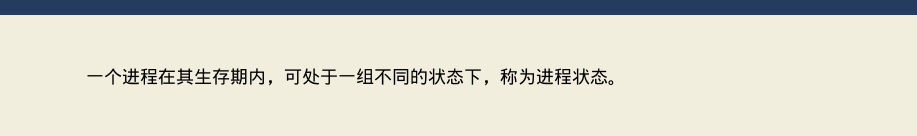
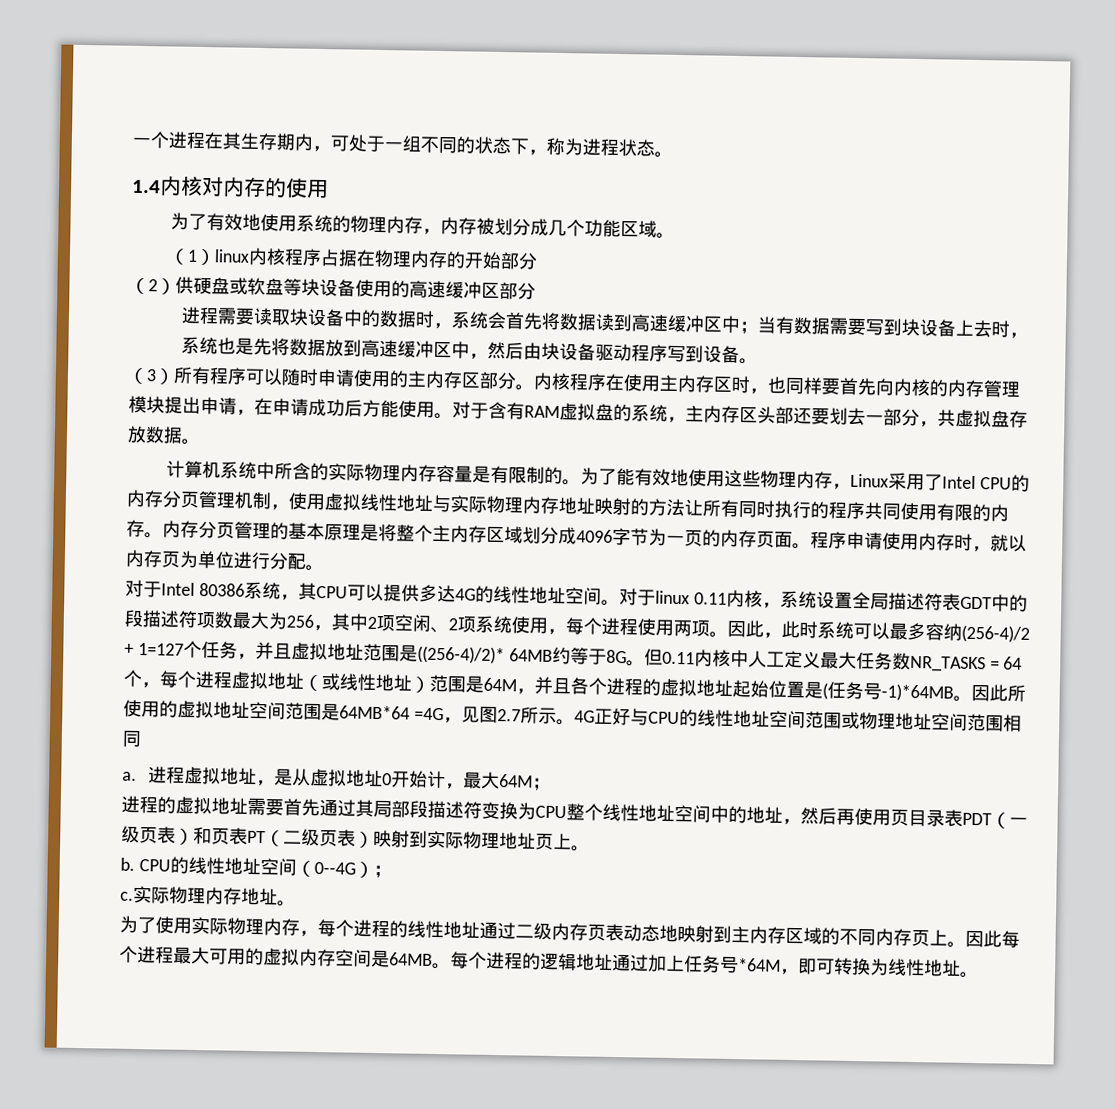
(626, 83) none -> [131,175,329,199] [170,212,676,239] [169,247,539,270] [130,276,536,300] [180,306,1028,339] [180,336,758,365] [128,366,1020,398] [128,395,1028,428] [127,425,200,445] [166,460,1031,492] [126,489,1009,522] [126,519,1027,553] [125,549,324,572] [125,579,1028,612] [124,609,1030,643] [124,640,1023,673] [123,669,1026,702] [123,699,1022,732] [122,730,141,748] [122,766,551,791] [121,795,1028,829] [121,825,590,852] [120,856,392,879] [120,885,296,907] [119,915,1020,948] [119,945,979,979] // 1.4内核对内存的使用 // 为了有效地使用系统的物理内存，内存被划分成几个功能区域。 // （1）linux内核程序占据在物理内存的开始部分 // （2）供硬盘或软盘等块设备使用的高速缓冲区部分 // 进程需要读取块设备中的数据时，系统会首先将数据读到高速缓冲区中；当有数据需要写到块设备上去时，系统也是先将数据放到高速缓冲区中，然后由块设备驱动程序写到设备。 // （3）所有程序可以随时申请使用的主内存区部分。内核程序在使用主内存区时，也同样要首先向内核的内存管理模块提出申请，在申请成功后方能使用。对于含有RAM虚拟盘的系统，主内存区头部还要划去一部分，共虚拟盘存放数据。 // 计算机系统中所含的实际物理内存容量是有限制的。为了能有效地使用这些物理内存，Linux采用了Intel CPU的内存分页管理机制，使用虚拟线性地址与实际物理内存地址映射的方法让所有同时执行的程序共同使用有限的内存。内存分页管理的基本原理是将整个主内存区域划分成4096字节为一页的内存页面。程序申请使用内存时，就以内存页为单位进行分配。 // 对于Intel 80386系统，其CPU可以提供多达4G的线性地址空间。对于linux 0.11内核，系统设置全局描述符表GDT中的段描述符项数最大为256，其中2项空闲、2项系统使用，每个进程使用两项。因此，此时系统可以最多容纳(256-4)/2 + 1=127个任务，并且虚拟地址范围是((256-4)/2)* 64MB约等于8G。但0.11内核中人工定义最大任务数NR_TASKS = 64个，每个进程虚拟地址（或线性地址）范围是64M，并且各个进程的虚拟地址起始位置是(任务号-1)*64MB。因此所使用的虚拟地址空间范围是64MB*64 =4G，见图2.7所示。4G正好与CPU的线性地址空间范围或物理地址空间范围相同 // a.进程虚拟地址，是从虚拟地址0开始计，最大64M； // 进程的虚拟地址需要首先通过其局部段描述符变换为CPU整个线性地址空间中的地址，然后再使用页目录表PDT（一级页表）和页表PT（二级页表）映射到实际物理地址页上。 // b. CPU的线性地址空间（0--4G）； // c.实际物理内存地址。 // 为了使用实际物理内存，每个进程的线性地址通过二级内存页表动态地映射到主内存区域的不同内存页上。因此每个进程最大可用的虚拟内存空间是64MB。每个进程的逻辑地址通过加上任务号*64M，即可转换为线性地址。

